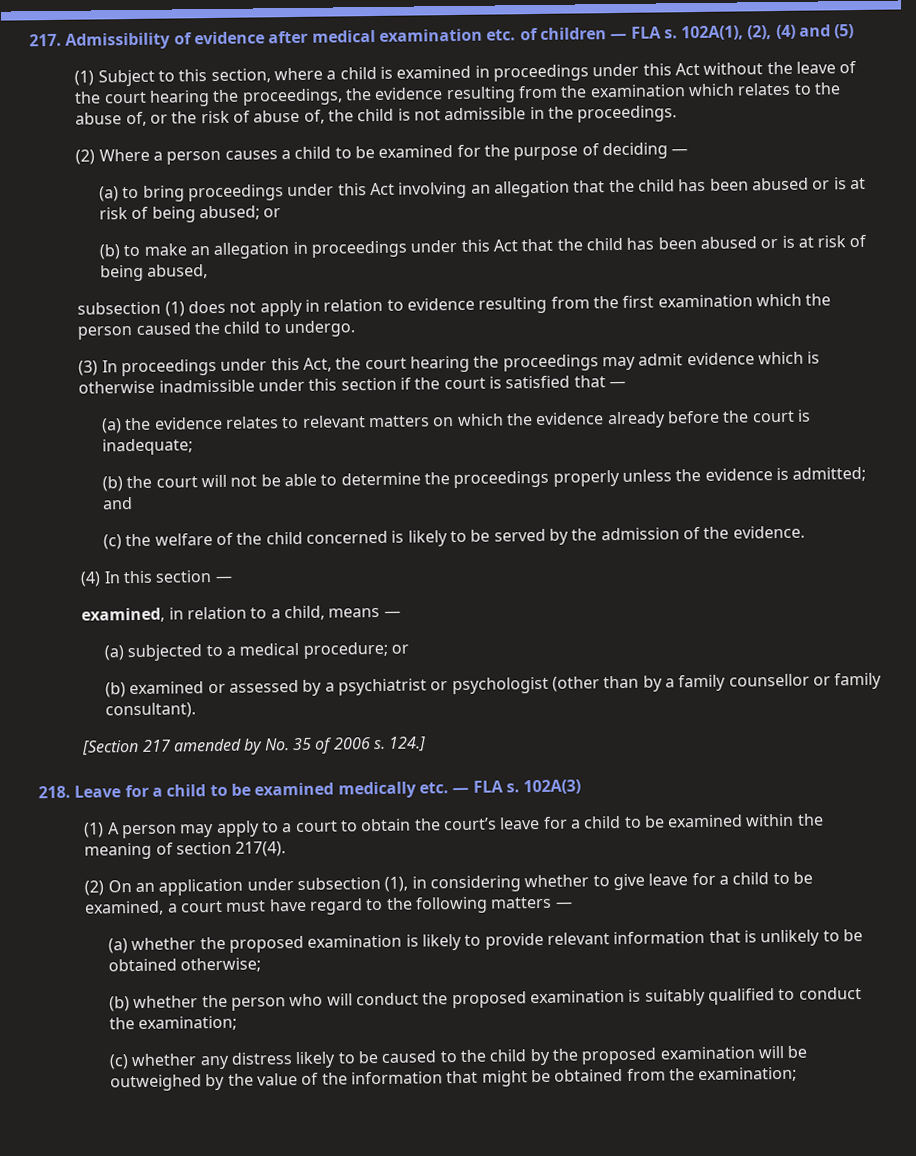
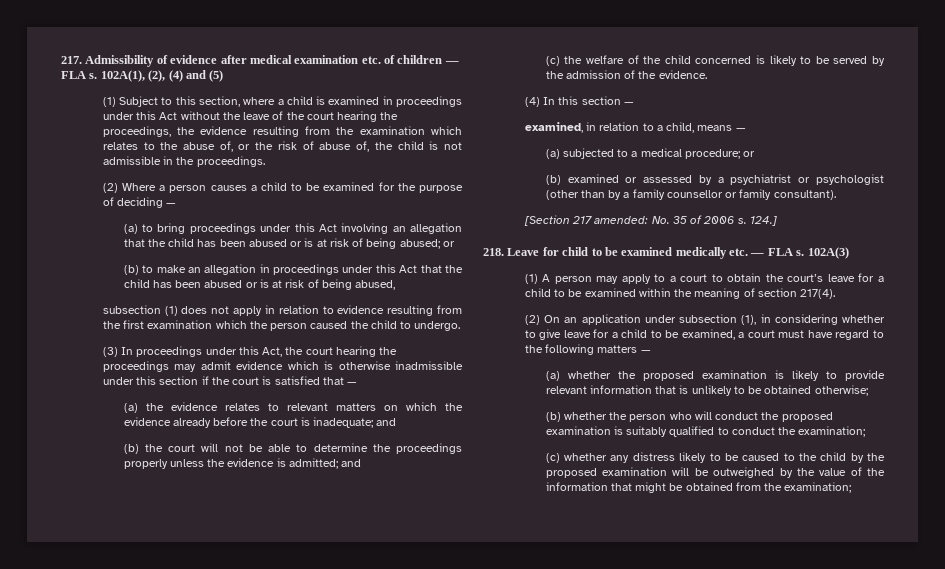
(194, 447) none -> [376,418,397,426] and
[173,738,264,755] amended by -> [594,216,649,224] amended:
[151,787,163,797] a -> (559, 251) none

